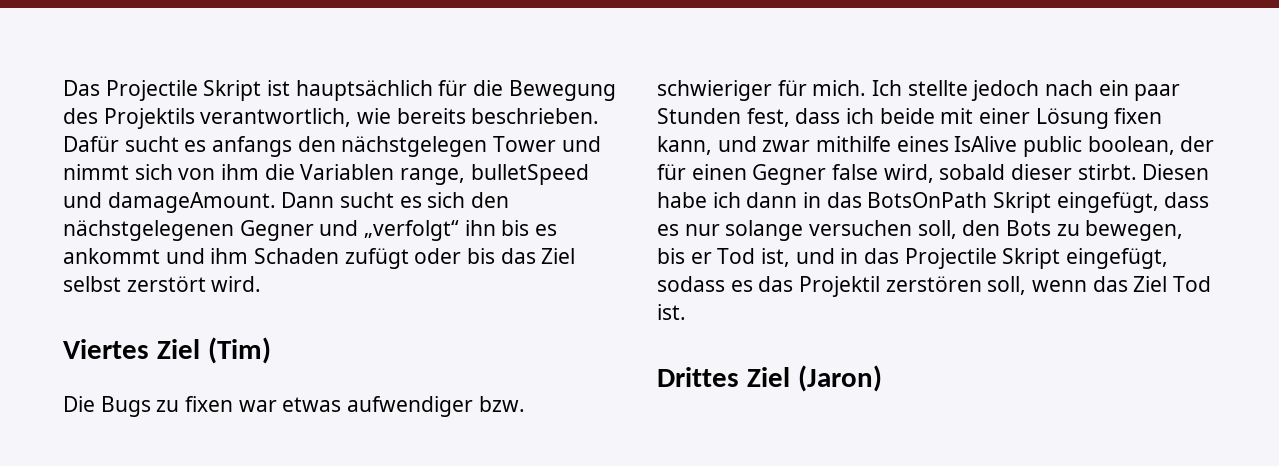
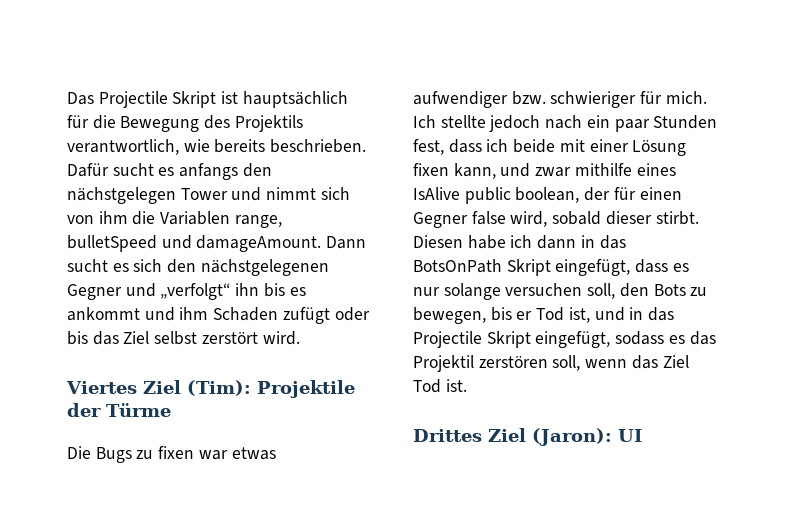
[207,337,271,364] (Tim) -> [187,380,355,398] [67,403,171,417] (Tim): Projektile der Türme
[797,365,882,392] (Jaron) -> [532,428,642,446] (Jaron): UI

